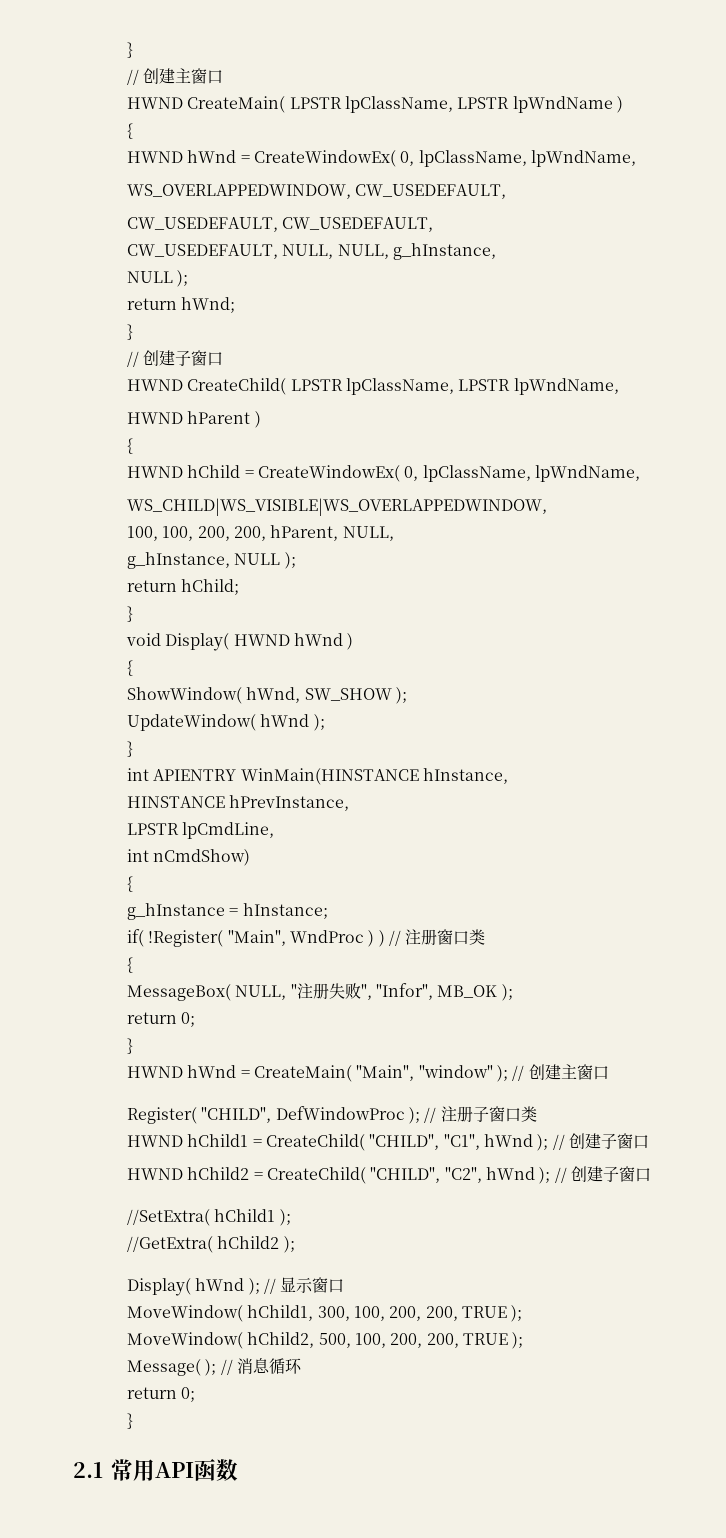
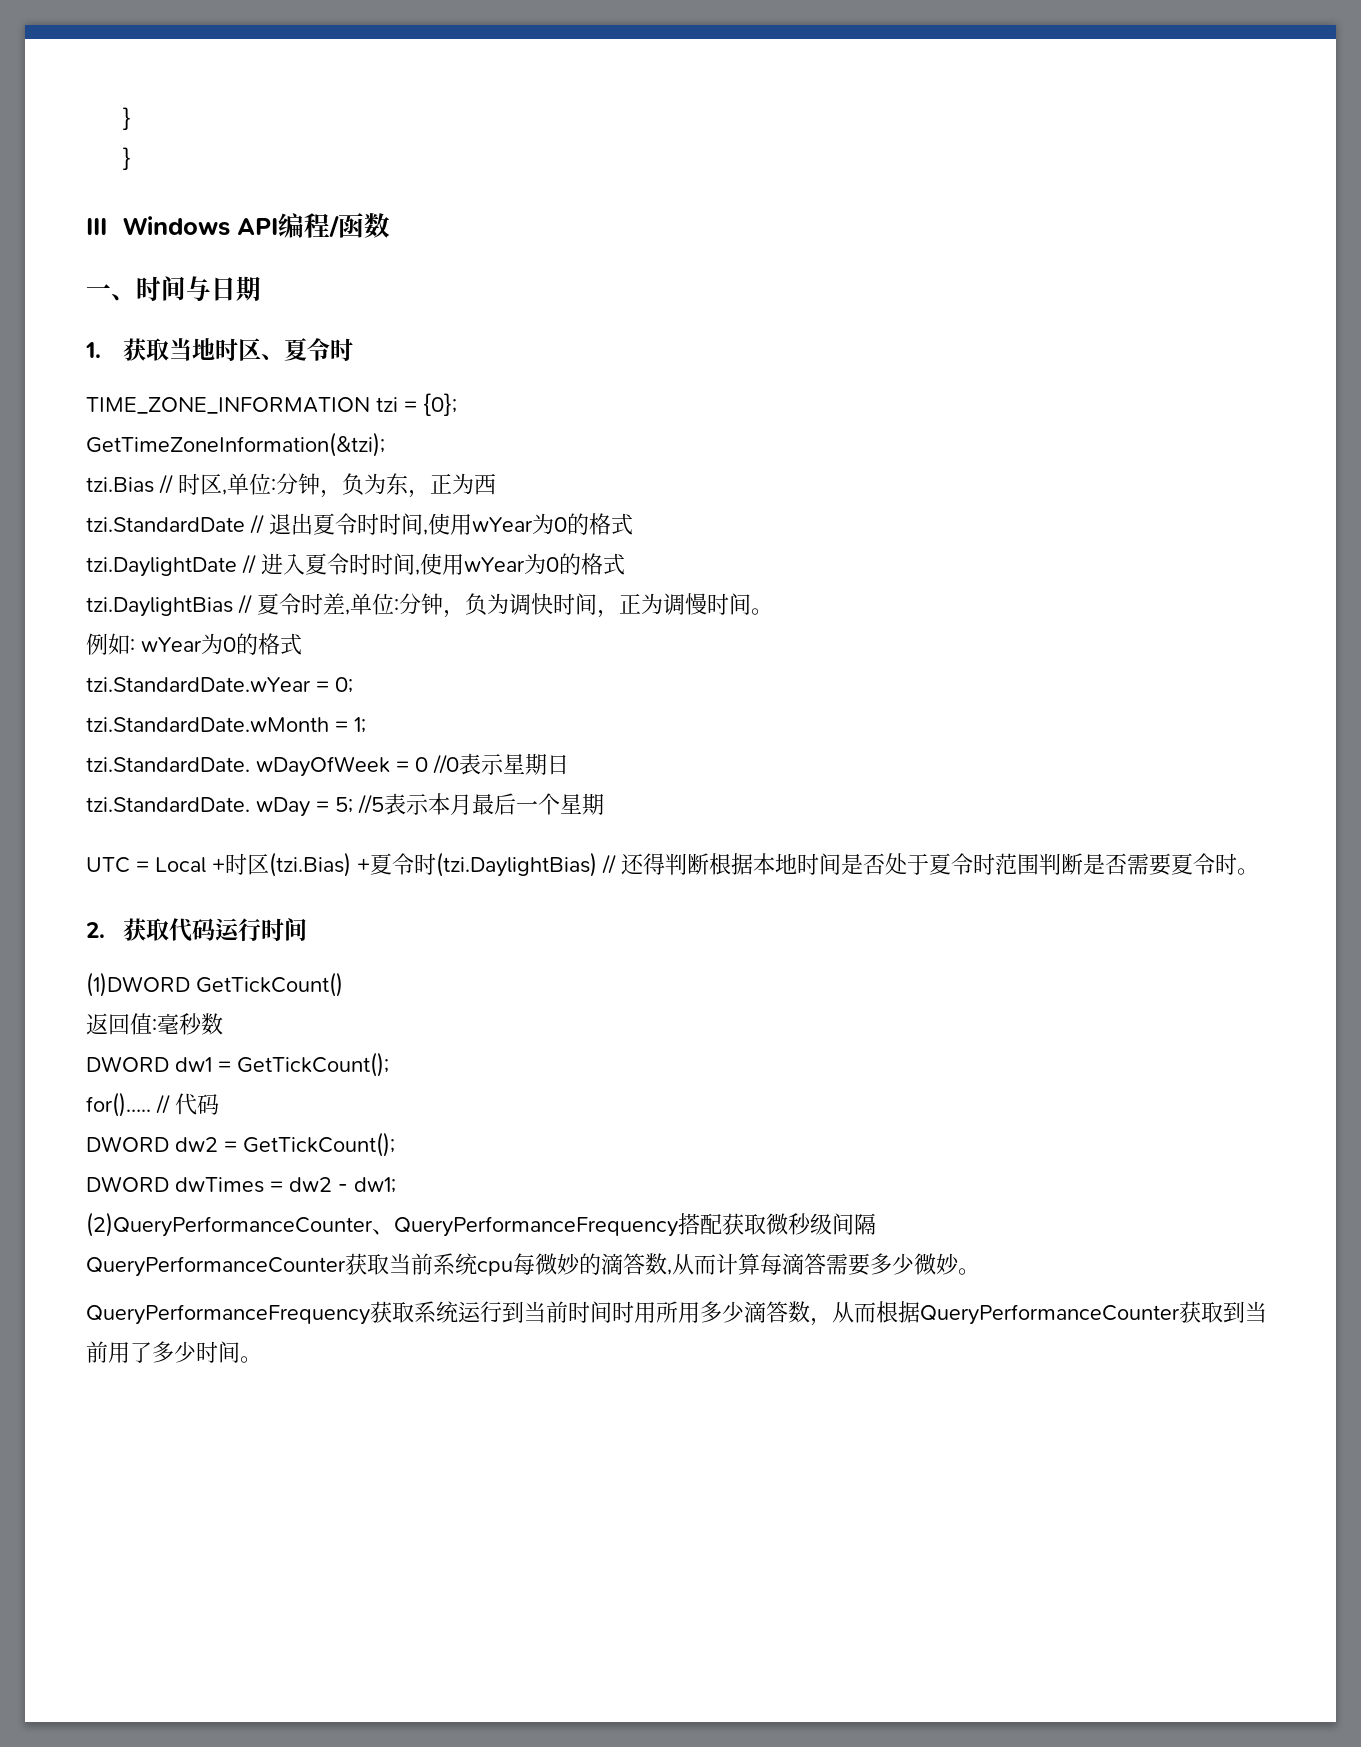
[126,42,133,58] [126,68,224,85] [126,96,623,113] [126,123,133,139] [126,150,636,167] [126,184,507,199] [126,217,434,232] [126,243,496,260] [126,270,189,287] [126,297,236,313] [126,324,133,340] [126,350,224,367] [126,378,619,395] [126,411,261,428] [126,438,133,454] [126,465,640,482] [126,498,547,516] [126,525,394,541] [126,552,296,569] [126,579,240,595] [126,606,133,622] [125,633,354,651] [126,660,133,676] [126,687,407,704] [126,714,325,731] [126,741,133,757] [126,768,508,785] [126,795,350,811] [126,822,275,839] [126,849,251,866] [126,876,133,892] [126,903,328,920] [126,929,486,947] [126,957,133,973] [126,983,513,1001] [126,1012,196,1027] [126,1038,133,1054] [126,1064,609,1082] [126,1106,537,1124] [126,1133,649,1151] [126,1166,651,1184] [126,1209,291,1226] [126,1236,295,1253] [126,1277,345,1296] [126,1305,523,1322] [126,1332,524,1349] [126,1358,302,1376] [126,1387,196,1402] [126,1413,133,1429] [73,1459,238,1481] } // // 创建主窗口 // HWND CreateMain( LPSTR lpClassName, LPSTR lpWndName ) // { // HWND hWnd = CreateWindowEx( 0, lpClassName, lpWndName, // WS_OVERLAPPEDWINDOW, CW_USEDEFAULT, // CW_USEDEFAULT, CW_USEDEFAULT, // CW_USEDEFAULT, NULL, NULL, g_hInstance, // NULL ); // return hWnd; // } // // 创建子窗口 // HWND CreateChild( LPSTR lpClassName, LPSTR lpWndName, // HWND hParent ) // { // HWND hChild = CreateWindowEx( 0, lpClassName, lpWndName, // WS_CHILD|WS_VISIBLE|WS_OVERLAPPEDWINDOW, // 100, 100, 200, 200, hParent, NULL, // g_hInstance, NULL ); // return hChild; // } // void Display( HWND hWnd ) // { // ShowWindow( hWnd, SW_SHOW ); // UpdateWindow( hWnd ); // } // int APIENTRY WinMain(HINSTANCE hInstance, // HINSTANCE hPrevInstance, // LPSTR lpCmdLine, // int nCmdShow) // { // g_hInstance = hInstance; // if( !Register( "Main", WndProc ) ) // 注册窗口类 // { // MessageBox( NULL, "注册失败", "Infor", MB_OK ); // return 0; // } // HWND hWnd = CreateMain( "Main", "window" ); // 创建主窗口 // Register( "CHILD", DefWindowProc ); // 注册子窗口类 // HWND hChild1 = CreateChild( "CHILD", "C1", hWnd ); // 创建子窗口 // HWND hChild2 = CreateChild( "CHILD", "C2", hWnd ); // 创建子窗口 // //SetExtra( hChild1 ); // //GetExtra( hChild2 ); // Display( hWnd ); // 显示窗口 // MoveWindow( hChild1, 300, 100, 200, 200, TRUE ); // MoveWindow( hChild2, 500, 100, 200, 200, TRUE ); // Message( ); // 消息循环 // return 0; // } // 2.1常用API函数 -> [122,107,131,130] [122,147,131,170] [86,213,390,238] [86,276,261,301] [85,338,353,361] [86,393,457,416] [86,432,385,457] [86,473,496,498] [86,513,633,535] [86,553,625,577] [86,593,773,618] [86,633,302,655] [86,677,353,693] [86,717,366,733] [86,753,569,777] [86,793,604,817] [86,852,1259,877] [86,918,307,942] [86,972,343,997] [86,1013,223,1035] [86,1052,389,1077] [86,1092,219,1117] [86,1132,395,1157] [86,1176,396,1193] [86,1212,876,1237] [86,1253,980,1277] [86,1301,1267,1326] [86,1341,262,1363] } // } // III Windows API编程/函数 // 一、时间与日期 // 1.获取当地时区、夏令时 // TIME_ZONE_INFORMATION tzi = {0}; // GetTimeZoneInformation(&tzi); // tzi.Bias // 时区,单位:分钟，负为东，正为西 // tzi.StandardDate // 退出夏令时时间,使用wYear为0的格式 // tzi.DaylightDate // 进入夏令时时间,使用wYear为0的格式 // tzi.DaylightBias // 夏令时差,单位:分钟，负为调快时间，正为调慢时间。 // 例如: wYear为0的格式 // tzi.StandardDate.wYear = 0; // tzi.StandardDate.wMonth = 1; // tzi.StandardDate. wDayOfWeek = 0 //0表示星期日 // tzi.StandardDate. wDay = 5; //5表示本月最后一个星期 // UTC = Local +时区(tzi.Bias) +夏令时(tzi.DaylightBias) // 还得判断根据本地时间是否处于夏令时范围判断是否需要夏令时。 // 2.获取代码运行时间 // (1)DWORD GetTickCount() // 返回值:毫秒数 // DWORD dw1 = GetTickCount(); // for()….. // 代码 // DWORD dw2 = GetTickCount(); // DWORD dwTimes = dw2 - dw1; // (2)QueryPerformanceCounter、QueryPerformanceFrequency搭配获取微秒级间隔 // QueryPerformanceCounter获取当前系统cpu每微妙的滴答数,从而计算每滴答需要多少微妙。 // QueryPerformanceFrequency获取系统运行到当前时间时用所用多少滴答数，从而根据QueryPerformanceCounter获取到当前用了多少时间。

